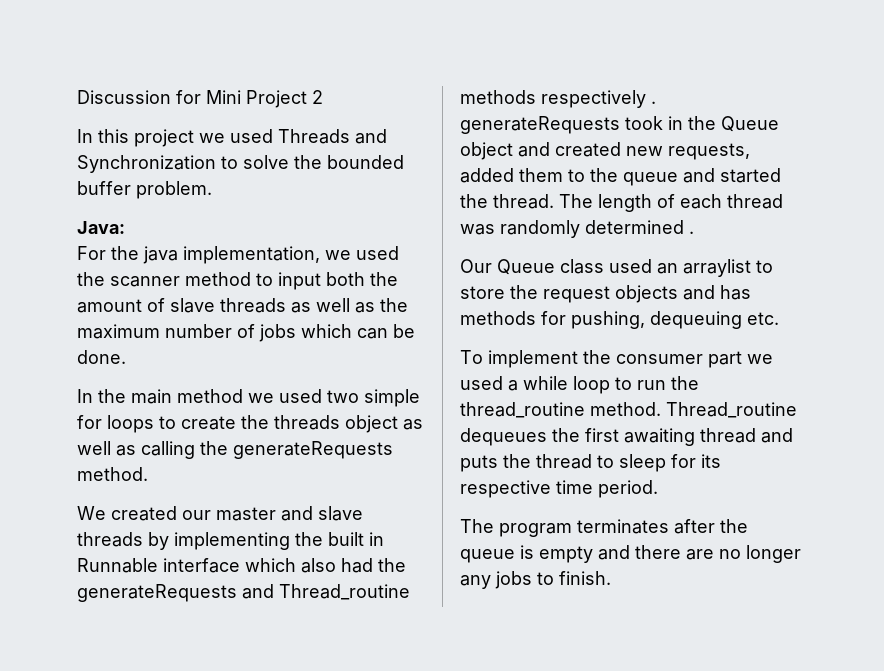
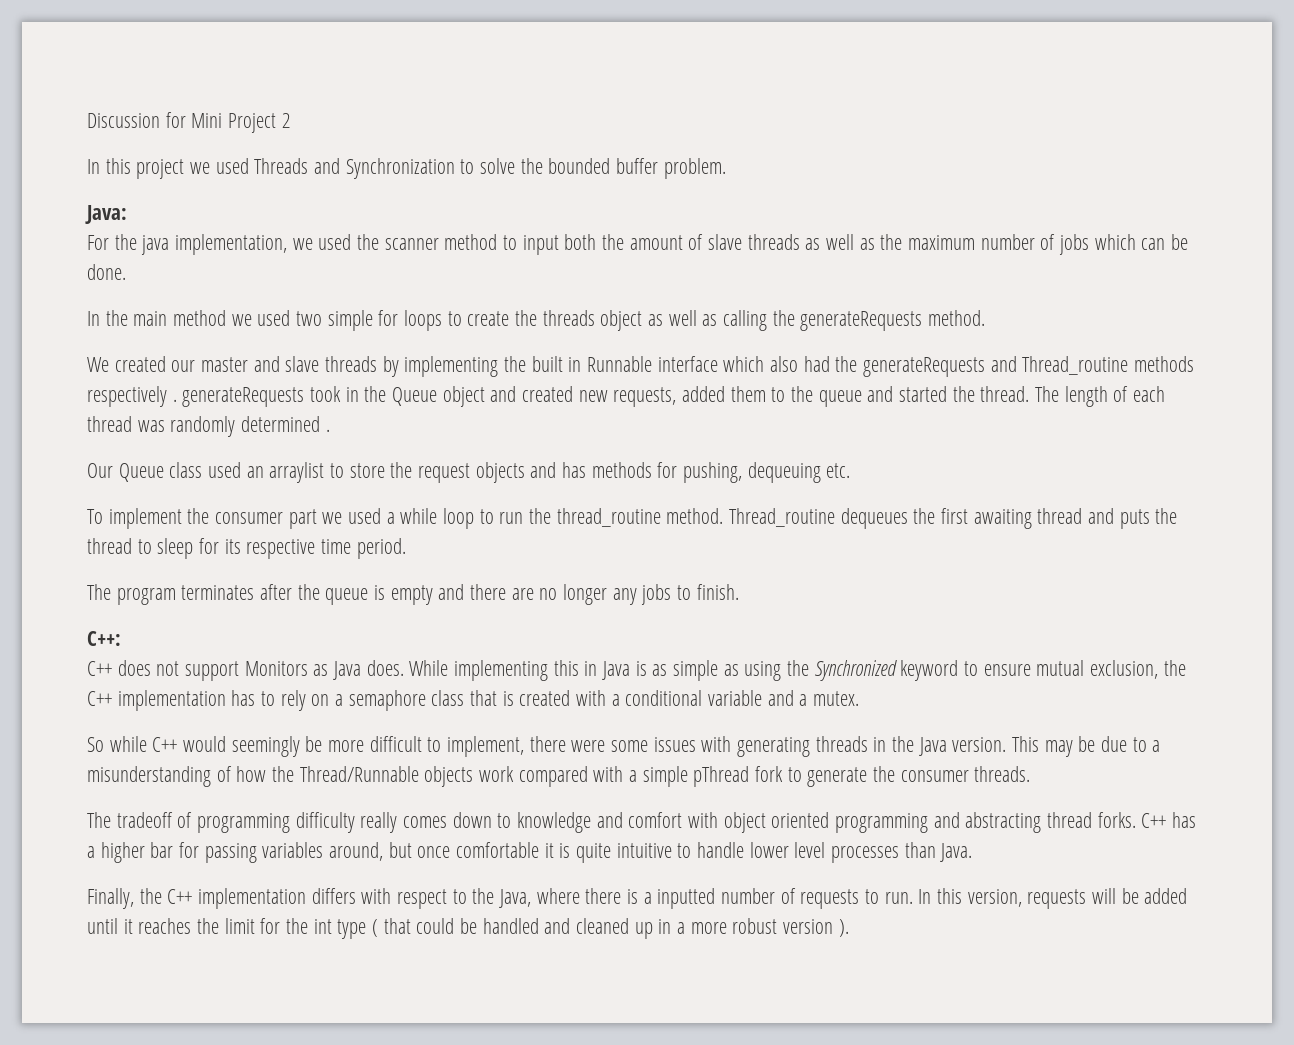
(611, 578) none -> [87,631,121,646] [87,660,1186,681] [87,690,860,711] [87,736,1161,757] [87,766,1031,787] [87,812,1197,833] [87,842,973,863] [87,888,1188,909] [87,918,849,939] // C++: // C++ does not support Monitors as Java does. While implementing this in Java is as simple as using the Synchronized keyword to ensure mutual exclusion, the C++ implementation has to rely on a semaphore class that is created with a conditional variable and a mutex. // So while C++ would seemingly be more difficult to implement, there were some issues with generating threads in the Java version. This may be due to a misunderstanding of how the Thread/Runnable objects work compared with a simple pThread fork to generate the consumer threads. // The tradeoff of programming difficulty really comes down to knowledge and comfort with object oriented programming and abstracting thread forks. C++ has a higher bar for passing variables around, but once comfortable it is quite intuitive to handle lower level processes than Java. // Finally, the C++ implementation differs with respect to the Java, where there is a inputted number of requests to run. In this version, requests will be added until it reaches the limit for the int type ( that could be handled and cleaned up in a more robust version ).

